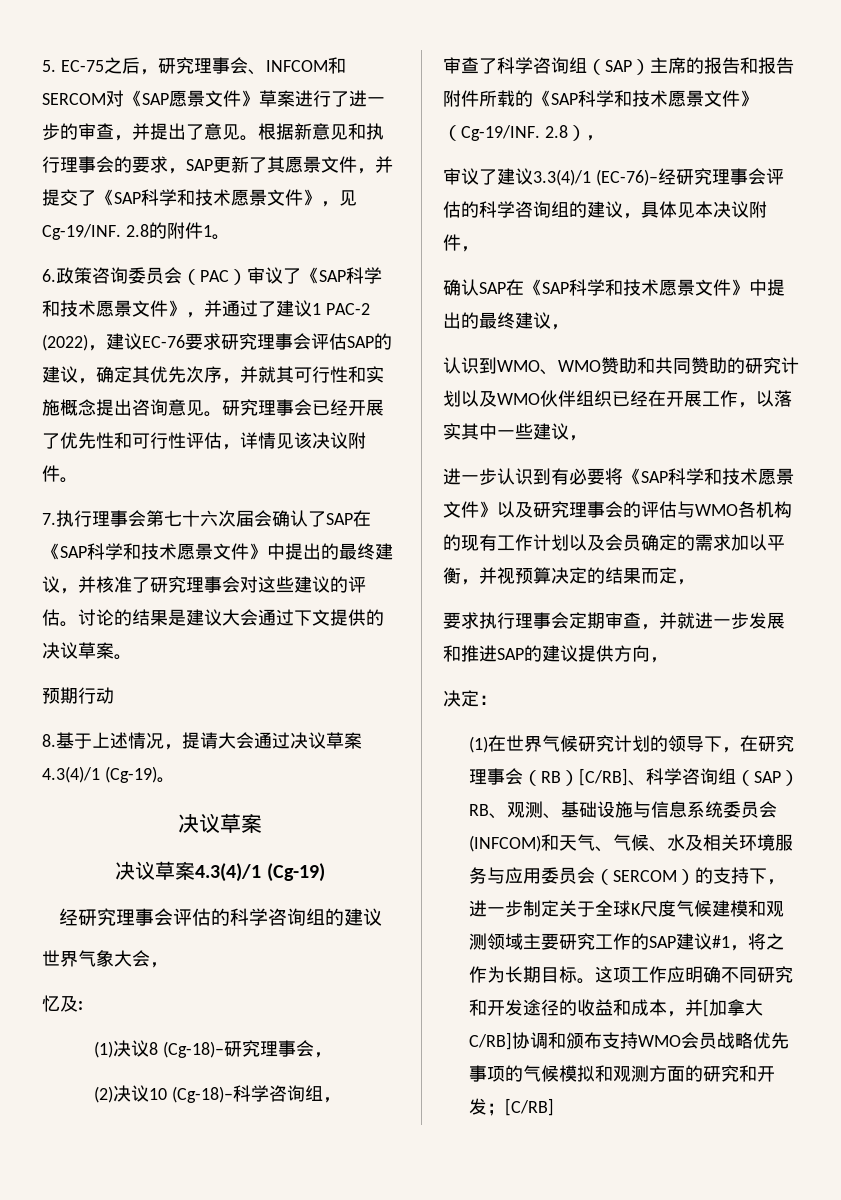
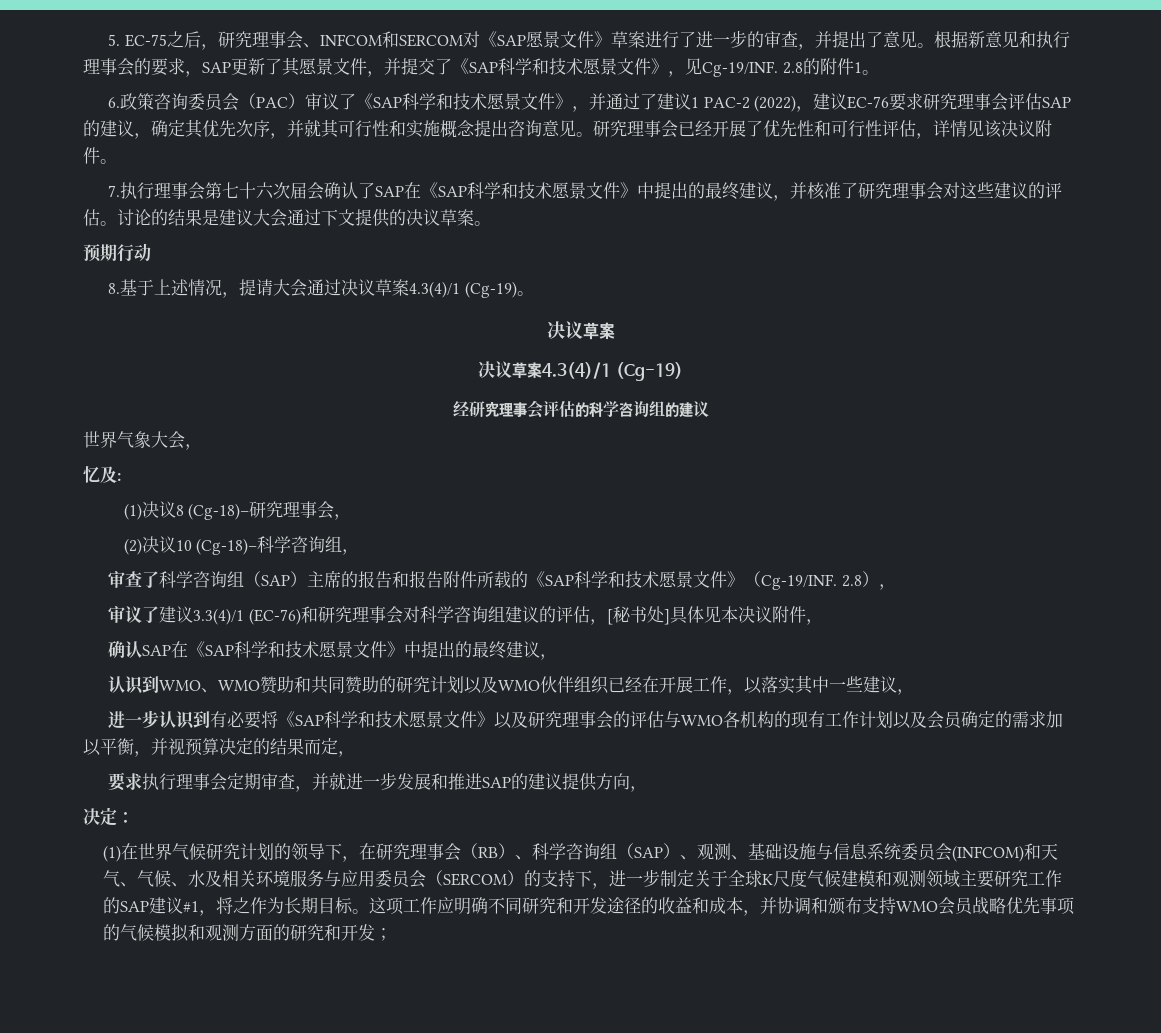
[595,168,784,186] [443,201,641,219] (EC-76)–经研究理事会评估的科学咨询组的建议， -> [248,606,670,625] (EC-76)和研究理事会对科学咨询组建议的评估，[秘书处]
[578,768,628,786] [C/RB] -> (516, 851) none
[468,804,489,816] RB -> (681, 851) none
[702,999,763,1017] [468,1032,512,1050] [加拿大C/RB] -> (778, 905) none
[504,1098,554,1116] [C/RB] -> (393, 934) none

